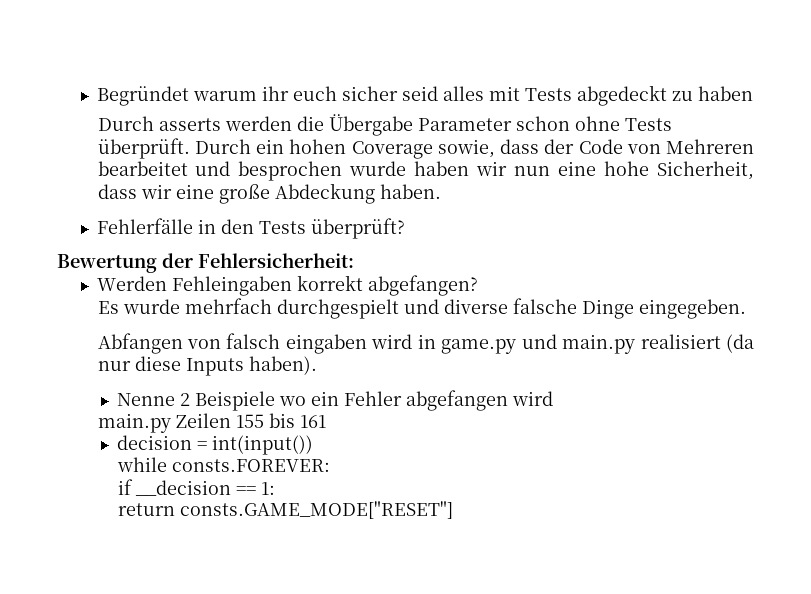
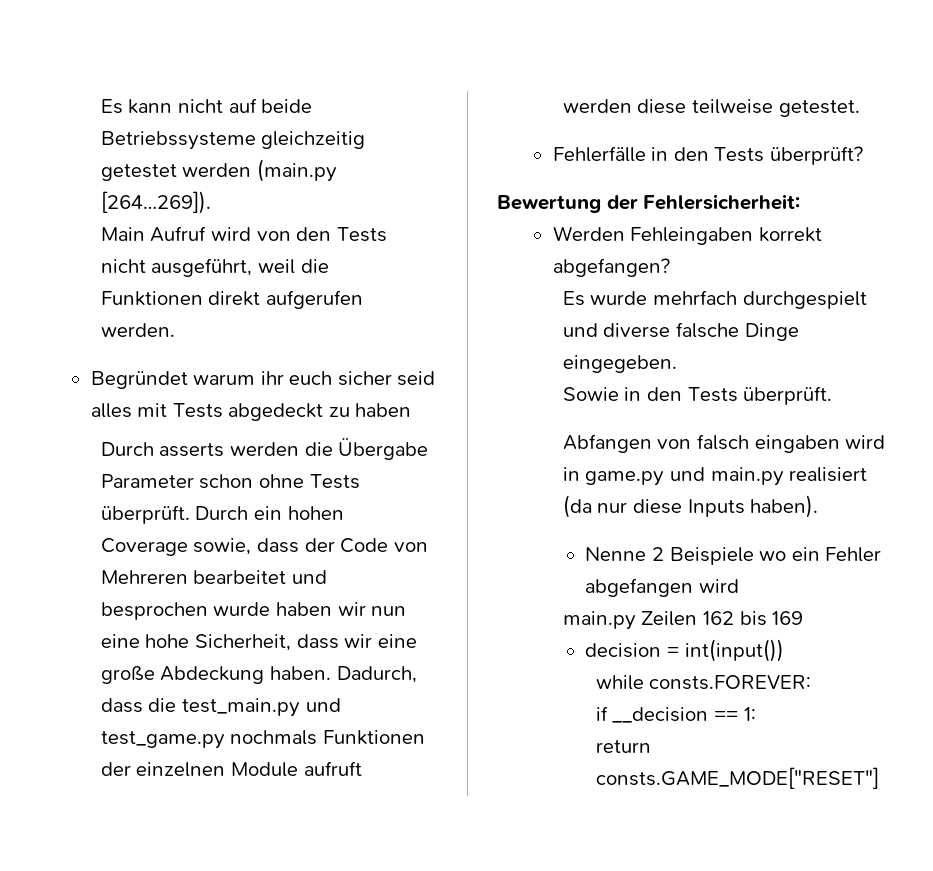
(97, 96) none -> [100,98,313,114] [100,131,366,150] [100,159,338,182] [100,191,211,214] [100,226,387,242] [100,258,329,277] [100,290,364,309] [100,323,175,337] Es kann nicht auf beide Betriebssysteme gleichzeitig getestet werden (main.py [264…269]). // Main Aufruf wird von den Tests nicht ausgeführt, weil die Funktionen direkt aufgerufen werden. //
(441, 191) none -> [336,666,417,683] [100,698,341,717] [100,730,426,749] [100,761,362,777] [562,99,860,117] Dadurch, dass die test_main.py und test_game.py nochmals Funktionen der einzelnen Module aufruft werden diese teilweise getestet.
(746, 309) none -> [562,386,833,405] // Sowie in den Tests überprüft.
[235,413,326,428] 155 bis 161 -> [703,611,804,626] 162 bis 169

